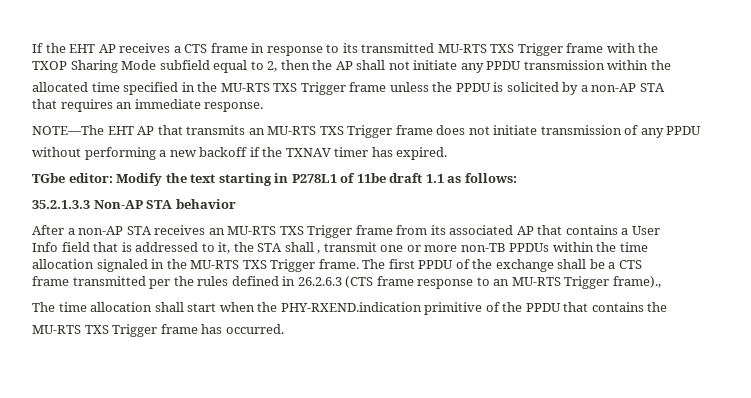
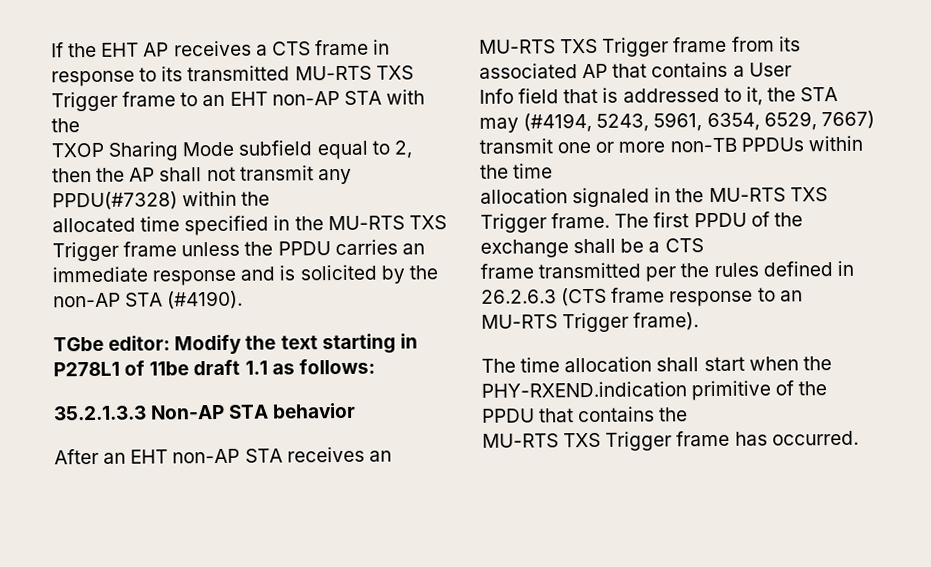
(604, 48) none -> [180,90,382,107] to an EHT non-AP STA
[413,60,605,73] initiate any PPDU transmission -> [239,165,352,185] [52,191,178,211] transmit any PPDU(#7328)
(491, 87) none -> [334,239,425,256] [52,266,276,286] carries an immediate response and
[580,83,665,92] [32,99,264,112] [32,125,702,138] [32,147,448,160] a non-AP STA // that requires an immediate response. // NOTE—The EHT AP that transmits an MU-RTS TXS Trigger frame does not initiate transmission of any PPDU // without performing a new backoff if the TXNAV timer has expired. -> [408,265,438,280] [53,290,244,310] the non-AP STA (#4190).
[67,228,75,235] a -> [103,449,169,464] an EHT
[284,242,321,254] shall , -> [479,110,875,133] may (#4194, 5243, 5961, 6354, 6529, 7667)
[612,276,661,288] frame)., -> [633,312,700,331] frame).

